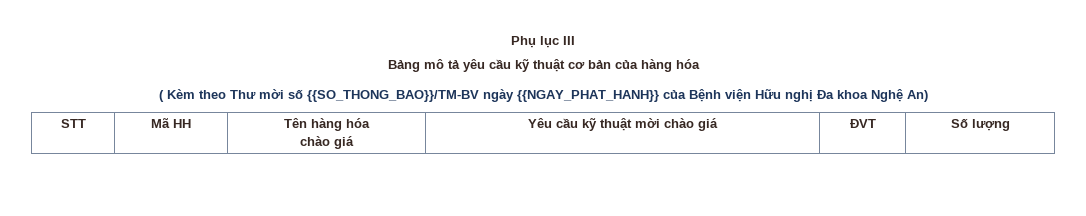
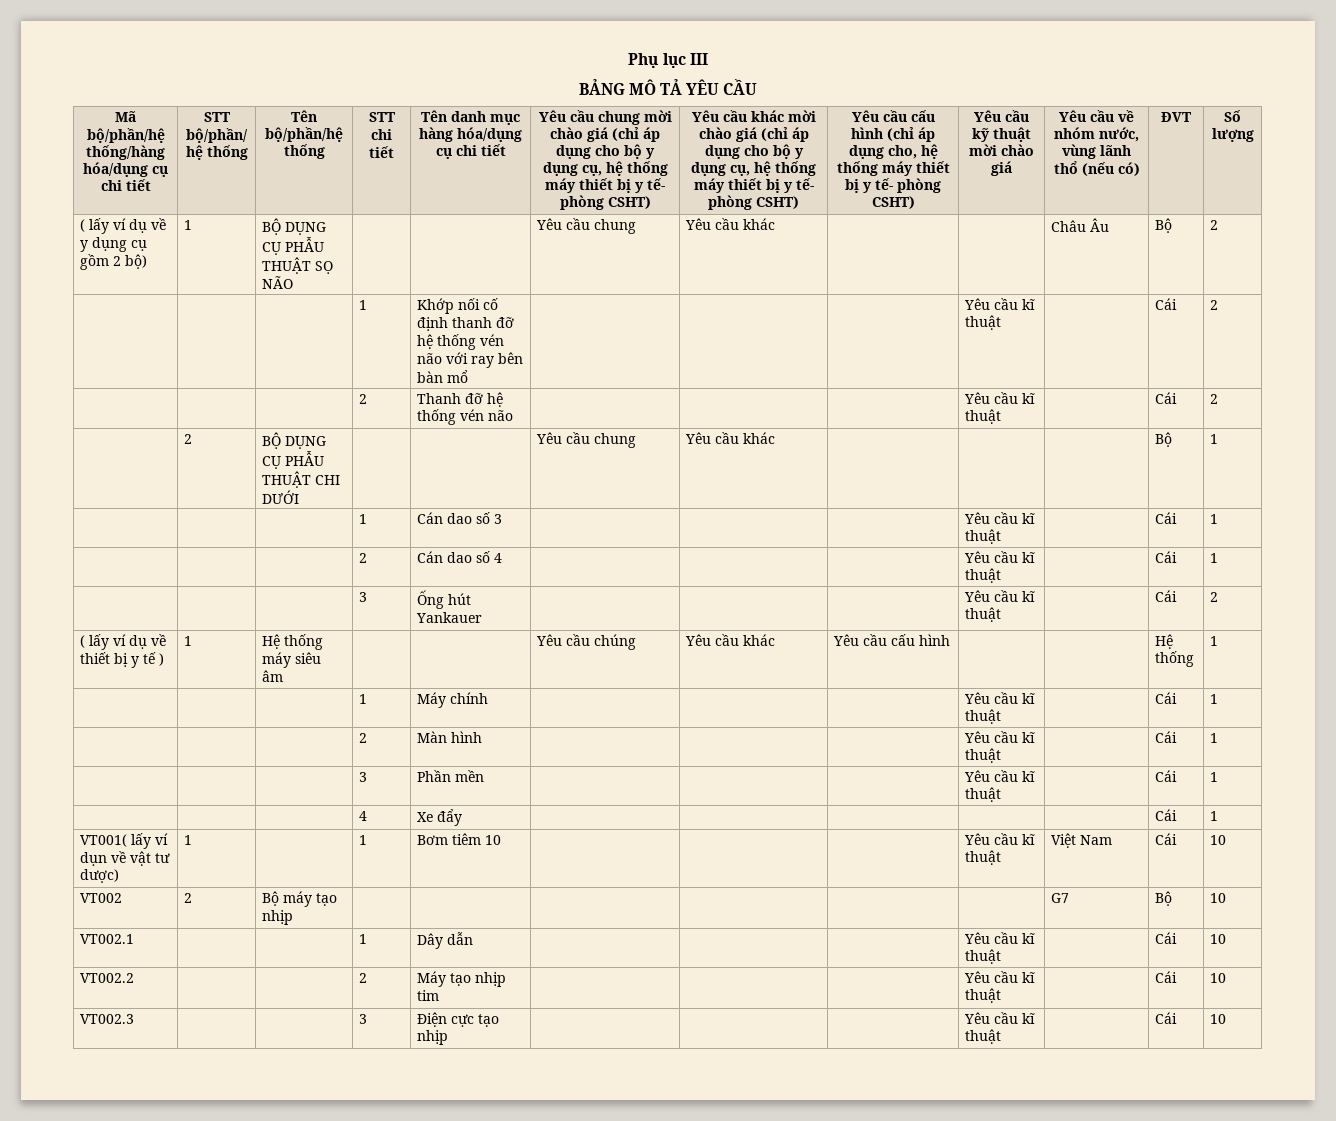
[387,59,700,72] [158,89,928,102] [60,119,86,128] [151,118,192,128] [284,118,370,131] [300,136,354,149] Bảng mô tả yêu cầu kỹ thuật cơ bản của hàng hóa // ( Kèm theo Thư mời số {{SO_THONG_BAO}}/TM-BV ngày {{NGAY_PHAT_HANH}} của Bệnh viện Hữu nghị Đa khoa Nghệ An) // STT | Mã HH | Tên hàng hóa // chào giá -> [578,79,758,95] [115,111,136,122] [86,128,165,143] [86,145,165,160] [83,162,168,177] [100,179,151,191] [203,112,230,122] [186,128,248,143] [185,145,248,160] [291,110,317,122] [265,127,343,142] [283,144,325,159] [368,112,395,122] [371,129,392,140] [369,146,394,158] [421,110,520,125] [419,127,522,142] [435,144,506,159] [538,110,672,125] [550,127,660,142] [556,144,655,159] [542,161,668,176] [545,178,665,193] [559,195,651,210] [691,110,816,122] [698,127,809,142] [704,144,804,159] [691,161,816,176] [693,178,814,193] [708,195,799,210] [851,110,935,122] [851,127,935,142] [848,144,938,159] [836,161,950,176] [845,178,941,193] [871,196,915,209] BẢNG MÔ TẢ YÊU CẦU // Mã bộ/phần/hệ thống/hàng hóa/dụng cụ chi tiết | STT bộ/phần/ hệ thống | Tên bộ/phần/hệ thống | STT chi tiết | Tên danh mục hàng hóa/dụng cụ chi tiết | Yêu cầu chung mời chào giá (chỉ áp dụng cho bộ y dụng cụ, hệ thống máy thiết bị y tế- phòng CSHT) | Yêu cầu khác mời chào giá (chỉ áp dụng cho bộ y dụng cụ, hệ thống máy thiết bị y tế- phòng CSHT) | Yêu cầu cấu hình (chỉ áp dụng cho, hệ thống máy thiết bị y tế- phòng CSHT)
[849,119,876,128] [950,118,1010,131] ĐVT | Số lượng -> [1059,110,1134,122] [1054,127,1139,142] [1062,144,1131,159] [1053,161,1140,176] [1161,112,1191,122] [1224,110,1241,122] [1211,128,1254,142] [80,218,167,234] [80,237,148,252] [80,254,148,270] [184,220,193,230] [262,218,327,235] [262,237,325,255] [262,257,334,274] [262,276,294,289] [536,218,637,234] [685,218,776,230] [1051,218,1110,232] [1155,218,1173,233] [1210,220,1219,230] [359,300,368,310] [417,298,499,314] [417,317,515,331] [417,334,505,350] [417,352,524,368] [417,370,469,383] [964,298,1036,310] [965,315,1002,330] [1155,298,1178,310] [1210,300,1219,310] [359,394,368,404] [417,392,504,407] [417,409,514,425] [964,392,1036,404] [965,409,1002,424] [1155,392,1178,404] [1210,394,1219,404] [184,434,193,444] [262,432,327,449] [262,451,325,469] [262,471,341,488] [262,490,300,504] [536,432,637,448] [685,432,776,444] [1155,432,1173,447] [1210,434,1219,444] [359,514,368,524] [417,512,503,524] [964,512,1036,524] [965,529,1002,544] [1155,512,1178,524] [1210,514,1219,524] [359,553,368,563] [417,551,503,563] [964,551,1036,563] [965,568,1002,583] [1155,551,1178,563] [1210,553,1219,563] [359,592,368,602] [417,590,472,609] [416,612,483,623] [964,590,1036,602] [965,607,1002,622] [1155,590,1178,602] [1210,592,1219,602] [80,634,167,650] [80,652,165,668] [184,636,193,646] [262,634,324,650] [262,652,322,668] [262,670,284,682] [536,634,637,650] [685,634,776,646] [833,634,951,646] [1155,634,1174,649] [1155,651,1195,667] [1210,636,1219,646] [359,694,368,704] [417,692,489,708] [964,692,1036,704] [965,709,1002,724] [1155,692,1178,704] [1210,694,1219,704] [359,733,368,743] [417,731,483,743] [964,731,1036,743] [965,748,1002,763] [1155,731,1178,743] [1210,733,1219,743] [359,772,368,782] [417,770,485,782] [964,770,1036,782] [965,787,1002,802] [1155,770,1178,782] [1210,772,1219,782] [359,811,368,821] [417,809,463,826] [1155,809,1178,821] [1210,811,1219,821] [80,833,169,849] [80,851,171,866] [80,869,120,883] [184,835,193,845] [359,835,368,845] [417,833,502,845] [964,833,1036,845] [965,850,1002,865] [1051,833,1113,848] [1155,833,1178,845] [1210,835,1227,845] [80,893,123,903] [184,893,193,903] [262,891,338,907] [262,910,294,925] [1051,893,1070,903] [1155,891,1173,906] [1210,893,1227,903] [80,934,135,944] [359,934,368,944] [417,932,474,949] [964,932,1036,944] [965,949,1002,964] [1155,932,1178,944] [1210,934,1227,944] [80,973,135,983] [359,973,368,983] [417,971,507,987] [417,990,440,1001] [964,971,1036,983] [965,988,1002,1003] [1155,971,1178,983] [1210,973,1227,983] [80,1014,135,1024] [359,1014,368,1024] [417,1012,500,1027] [417,1030,449,1045] [964,1012,1036,1024] [965,1029,1002,1044] [1155,1012,1178,1024] [1210,1014,1227,1024] Yêu cầu về nhóm nước, vùng lãnh thổ (nếu có) | ĐVT | Số lượng // ( lấy ví dụ về y dụng cụ gồm 2 bộ) | 1 | BỘ DỤNG CỤ PHẪU THUẬT SỌ NÃO | | | Yêu cầu chung | Yêu cầu khác | | | Châu Âu | Bộ | 2 // | | | 1 | Khớp nối cố định thanh đỡ hệ thống vén não với ray bên bàn mổ | | | | Yêu cầu kĩ thuật | | Cái | 2 // | | | 2 | Thanh đỡ hệ thống vén não | | | | Yêu cầu kĩ thuật | | Cái | 2 // | 2 | BỘ DỤNG CỤ PHẪU THUẬT CHI DƯỚI | | | Yêu cầu chung | Yêu cầu khác | | | | Bộ | 1 // | | | 1 | Cán dao số 3 | | | | Yêu cầu kĩ thuật | | Cái | 1 // | | | 2 | Cán dao số 4 | | | | Yêu cầu kĩ thuật | | Cái | 1 // | | | 3 | Ống hút Yankauer | | | | Yêu cầu kĩ thuật | | Cái | 2 // ( lấy ví dụ về thiết bị y tế ) | 1 | Hệ thống máy siêu âm | | | Yêu cầu chúng | Yêu cầu khác | Yêu cầu cấu hình | | | Hệ thống | 1 // | | | 1 | Máy chính | | | | Yêu cầu kĩ thuật | | Cái | 1 // | | | 2 | Màn hình | | | | Yêu cầu kĩ thuật | | Cái | 1 // | | | 3 | Phần mền | | | | Yêu cầu kĩ thuật | | Cái | 1 // | | | 4 | Xe đẩy | | | | | | Cái | 1 // VT001( lấy ví dụn về vật tư dược) | 1 | | 1 | Bơm tiêm 10 | | | | Yêu cầu kĩ thuật | Việt Nam | Cái | 10 // VT002 | 2 | Bộ máy tạo nhịp | | | | | | | G7 | Bộ | 10 // VT002.1 | | | 1 | Dây dẫn | | | | Yêu cầu kĩ thuật | | Cái | 10 // VT002.2 | | | 2 | Máy tạo nhịp tim | | | | Yêu cầu kĩ thuật | | Cái | 10 // VT002.3 | | | 3 | Điện cực tạo nhịp | | | | Yêu cầu kĩ thuật | | Cái | 10

